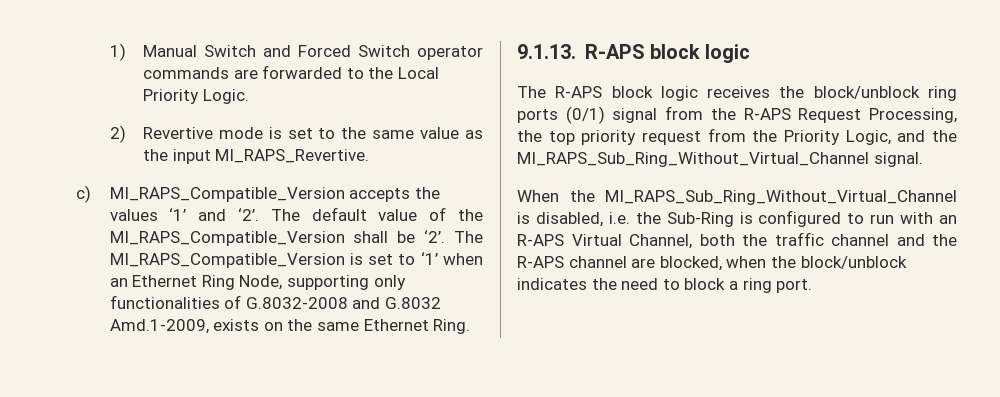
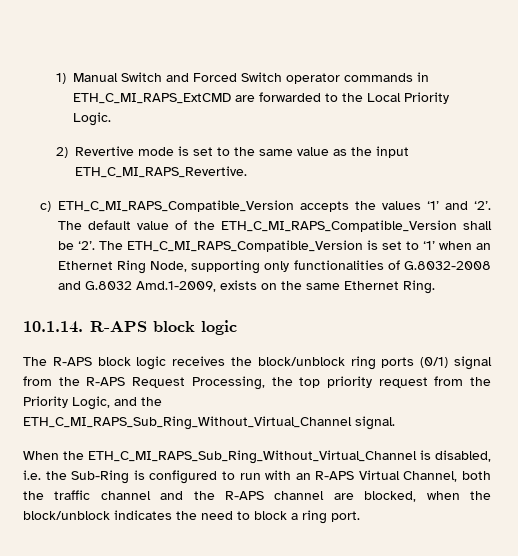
(229, 73) none -> [417,72,430,82] [73,93,232,104] in ETH_C_MI_RAPS_ExtCMD
[215,149,370,163] MI_RAPS_Revertive. -> [75,166,248,178] ETH_C_MI_RAPS_Revertive.
[109,187,345,202] MI_RAPS_Compatible_Version -> [57,200,294,212] ETH_C_MI_RAPS_Compatible_Version
[109,231,345,246] MI_RAPS_Compatible_Version -> [220,220,457,232] ETH_C_MI_RAPS_Compatible_Version
[109,253,345,268] MI_RAPS_Compatible_Version -> [126,240,363,252] ETH_C_MI_RAPS_Compatible_Version
[517,44,576,59] 9.1.13. -> [23,321,83,333] 10.1.14.
[517,152,869,167] MI_RAPS_Sub_Ring_Without_Virtual_Channel -> [23,416,352,430] ETH_C_MI_RAPS_Sub_Ring_Without_Virtual_Channel
[605,190,957,205] MI_RAPS_Sub_Ring_Without_Virtual_Channel -> [88,450,417,464] ETH_C_MI_RAPS_Sub_Ring_Without_Virtual_Channel

